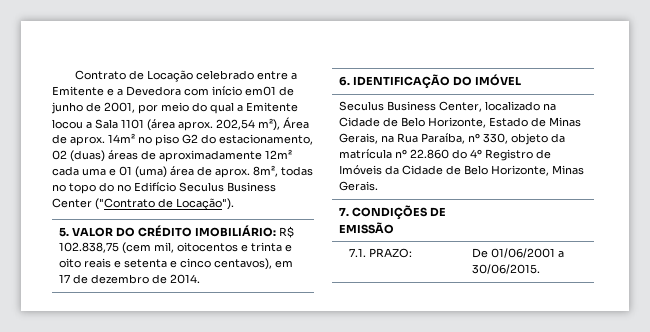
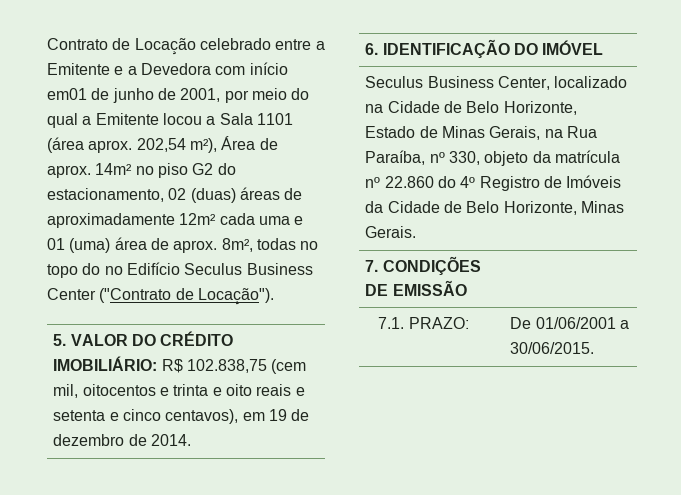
[59,274,71,283] 17 -> [269,409,288,421] 19

